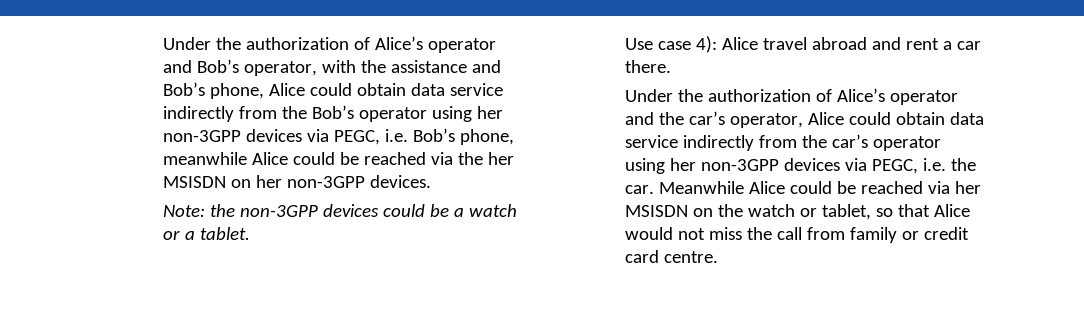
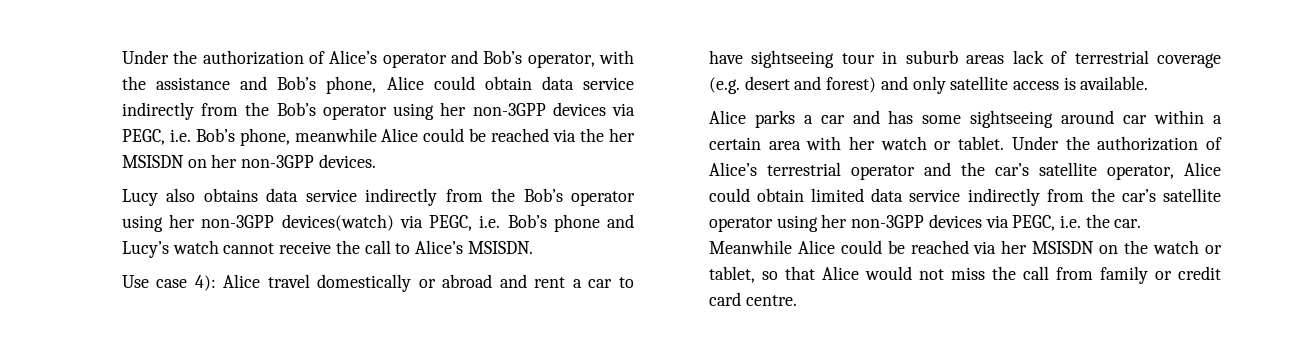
[162,204,517,217] [162,227,250,240] Note: the non-3GPP devices could be a watch or a tablet. -> [121,188,636,206] [121,214,634,232] [121,240,533,258] Lucy also obtains data service indirectly from the Bob’s operator using her non-3GPP devices(watch) via PEGC, i.e. Bob’s phone and Lucy’s watch cannot receive the call to Alice’s MSISDN.
(807, 43) none -> [317,274,436,292] domestically or
[624,60,671,73] [624,88,885,102] there. // Under the authorization of Alice’s -> [619,277,635,288] [708,50,1221,68] [708,76,1149,94] [708,110,1222,128] [708,136,1222,151] [708,162,841,176] to have sightseeing tour in suburb areas lack of terrestrial coverage (e.g. desert and forest) and only satellite access is available. // Alice parks a car and has some sightseeing around car within a certain area with her watch or tablet. Under the authorization of Alice’s terrestrial
(725, 118) none -> [1038,162,1097,176] satellite
(945, 118) none -> [811,188,865,202] limited
(868, 141) none -> [1163,188,1221,202] satellite

